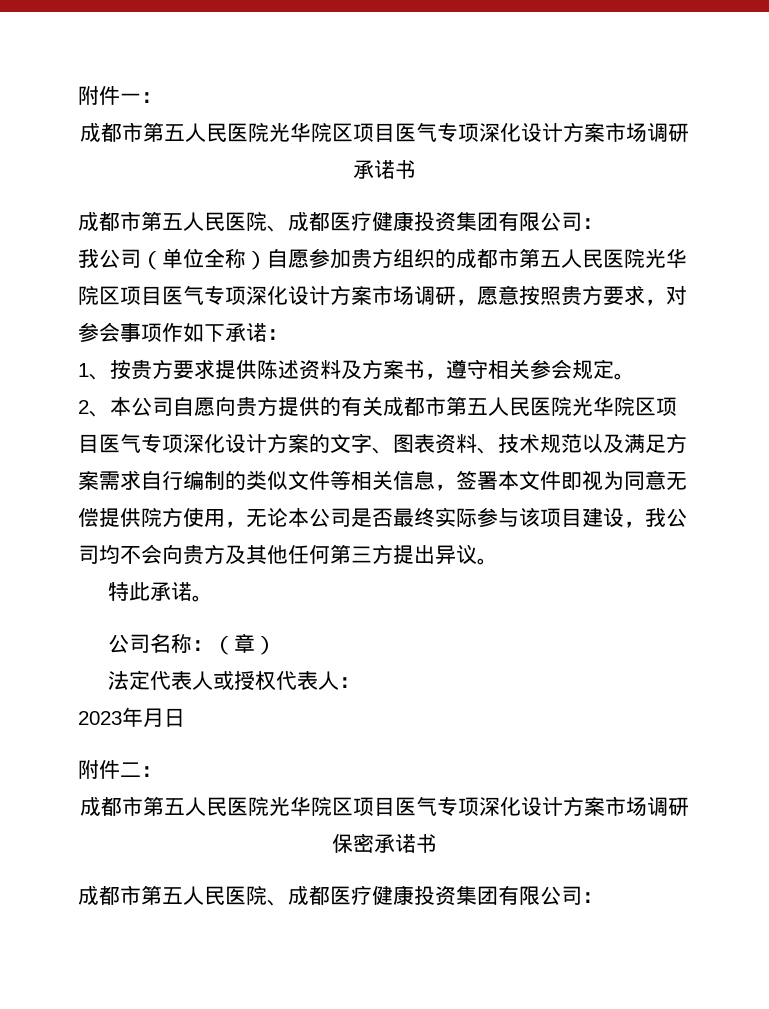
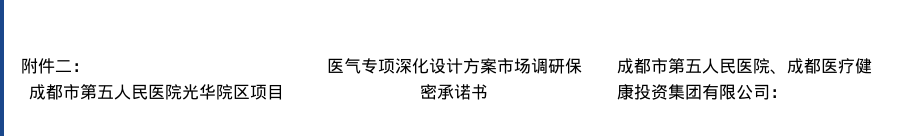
[78,85,162,105] [80,122,689,143] [353,160,416,179] [78,211,603,232] [78,248,687,270] [78,285,687,306] [78,322,288,342] [78,359,635,380] [78,396,677,417] [78,433,687,454] [78,470,687,491] [78,507,687,528] [78,544,498,565] [108,581,214,602] [108,633,277,655] [108,670,361,691] [78,707,185,727] [78,759,120,779] 附件一： // 成都市第五人民医院光华院区项目医气专项深化设计方案市场调研承诺书 // 成都市第五人民医院、成都医疗健康投资集团有限公司： // 我公司（单位全称）自愿参加贵方组织的成都市第五人民医院光华院区项目医气专项深化设计方案市场调研，愿意按照贵方要求，对参会事项作如下承诺： // 1、按贵方要求提供陈述资料及方案书，遵守相关参会规定。 // 2、本公司自愿向贵方提供的有关成都市第五人民医院光华院区项目医气专项深化设计方案的文字、图表资料、技术规范以及满足方案需求自行编制的类似文件等相关信息，签署本文件即视为同意无偿提供院方使用，无论本公司是否最终实际参与该项目建设，我公司均不会向贵方及其他任何第三方提出异议。 // 特此承诺。 // 公司名称：（章） // 法定代表人或授权代表人： // 2023年月日 // 附件 -> [21,58,55,74] 附件

